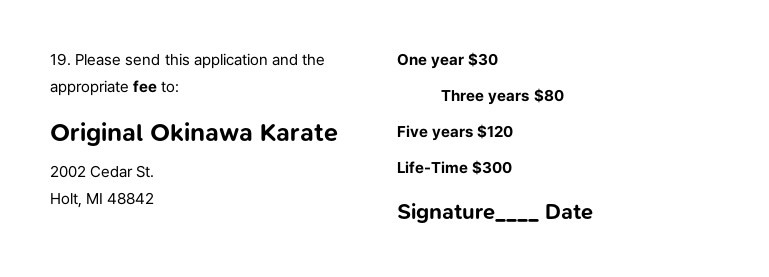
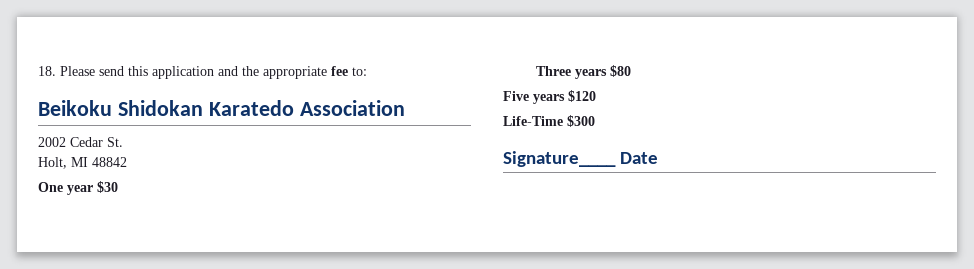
[50,53,71,66] 19. -> [38,66,56,76] 18.
[50,122,338,146] Original Okinawa Karate -> [38,100,405,116] Beikoku Shidokan Karatedo Association

